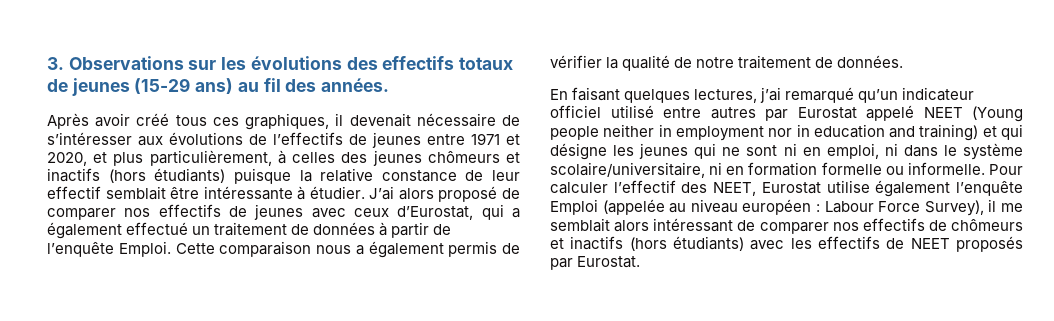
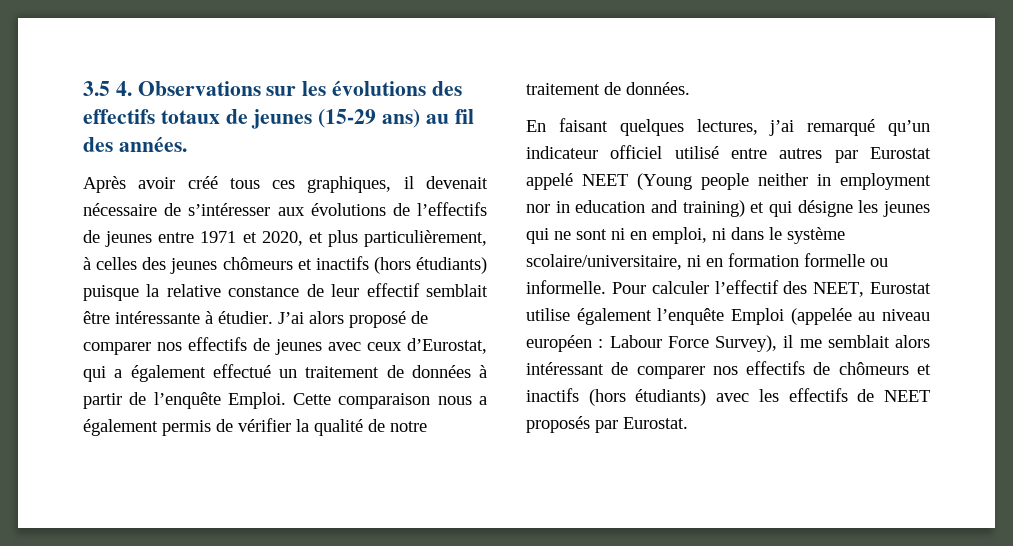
[47,57,64,70] 3. -> [83,81,132,96] 3.5 4.

